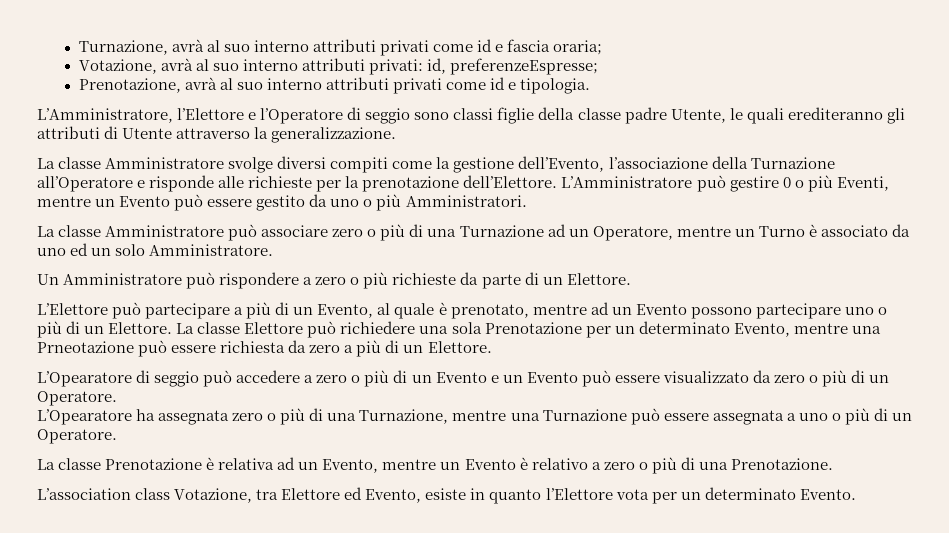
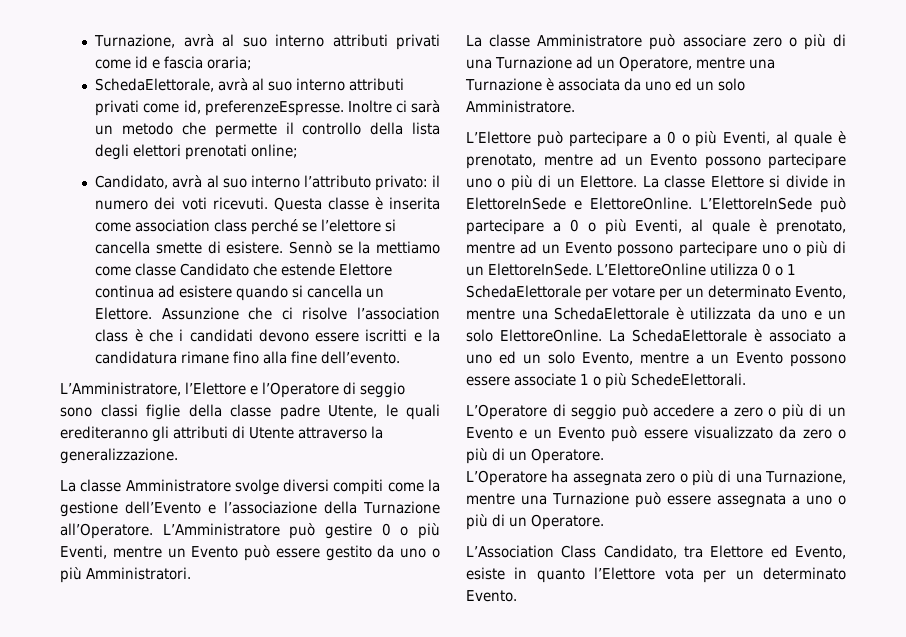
[78,58,599,75] [78,77,591,94] Votazione, avrà al suo interno attributi privati: id, preferenzeEspresse; // Prenotazione, avrà al suo interno attributi privati come id e tipologia. -> [95,78,405,92] [95,100,440,116] [95,122,440,138] [95,144,299,160] [95,175,440,191] [95,197,440,211] [95,219,397,235] [95,241,441,254] [95,263,393,276] [95,285,385,301] [95,307,440,320] [95,329,440,342] [95,351,401,364] SchedaElettorale, avrà al suo interno attributi privati come id, preferenzeEspresse. Inoltre ci sarà un metodo che permette il controllo della lista degli elettori prenotati online; // Candidato, avrà al suo interno l’attributo privato: il numero dei voti ricevuti. Questa classe è inserita come association class perché se l’elettore si cancella smette di esistere. Sennò se la mettiamo come classe Candidato che estende Elettore continua ad esistere quando si cancella un Elettore. Assunzione che ci risolve l’association class è che i candidati devono essere iscritti e la candidatura rimane fino alla fine dell’evento.
[518,156,605,172] dell’Evento, -> [125,501,217,514] dell’Evento e
[37,175,558,192] all’Operatore e risponde alle richieste per la prenotazione dell’Elettore. -> [60,523,153,539] all’Operatore.
[734,224,888,237] un Turno è associato -> [748,59,775,69] [465,78,620,91] una Turnazione è associata
[37,272,631,289] // Un Amministratore può rispondere a zero o più richieste da parte di un Elettore. -> (575, 106) none
[246,302,374,319] più di un Evento, -> [666,131,771,147] 0 o più Eventi,
[307,321,582,338] può richiedere una sola Prenotazione -> [769,175,846,188] [466,197,846,213] [466,219,846,235] [466,241,846,257] [466,263,796,276] [466,285,655,301] si divide in ElettoreInSede e ElettoreOnline. L’ElettoreInSede può partecipare a 0 o più Eventi, al quale è prenotato, mentre ad un Evento possono partecipare uno o più di un ElettoreInSede. L’ElettoreOnline utilizza 0 o 1 SchedaElettorale per votare
[37,340,492,357] [37,371,132,387] Prneotazione può essere richiesta da zero a più di un Elettore. // L’Opearatore -> [554,307,846,320] [466,329,846,342] [466,351,846,367] [466,373,746,389] [466,404,547,420] SchedaElettorale è utilizzata da uno e un solo ElettoreOnline. La SchedaElettorale è associato a uno ed un solo Evento, mentre a un Evento possono essere associate 1 o più SchedeElettorali. // L’Operatore
[37,409,132,425] L’Opearatore -> [466,470,547,486] L’Operatore
[37,457,833,474] [37,488,253,503] La classe Prenotazione è relativa ad un Evento, mentre un Evento è relativo a zero o più di una Prenotazione. // L’association class Votazione, -> [466,545,677,559] L’Association Class Candidato,

